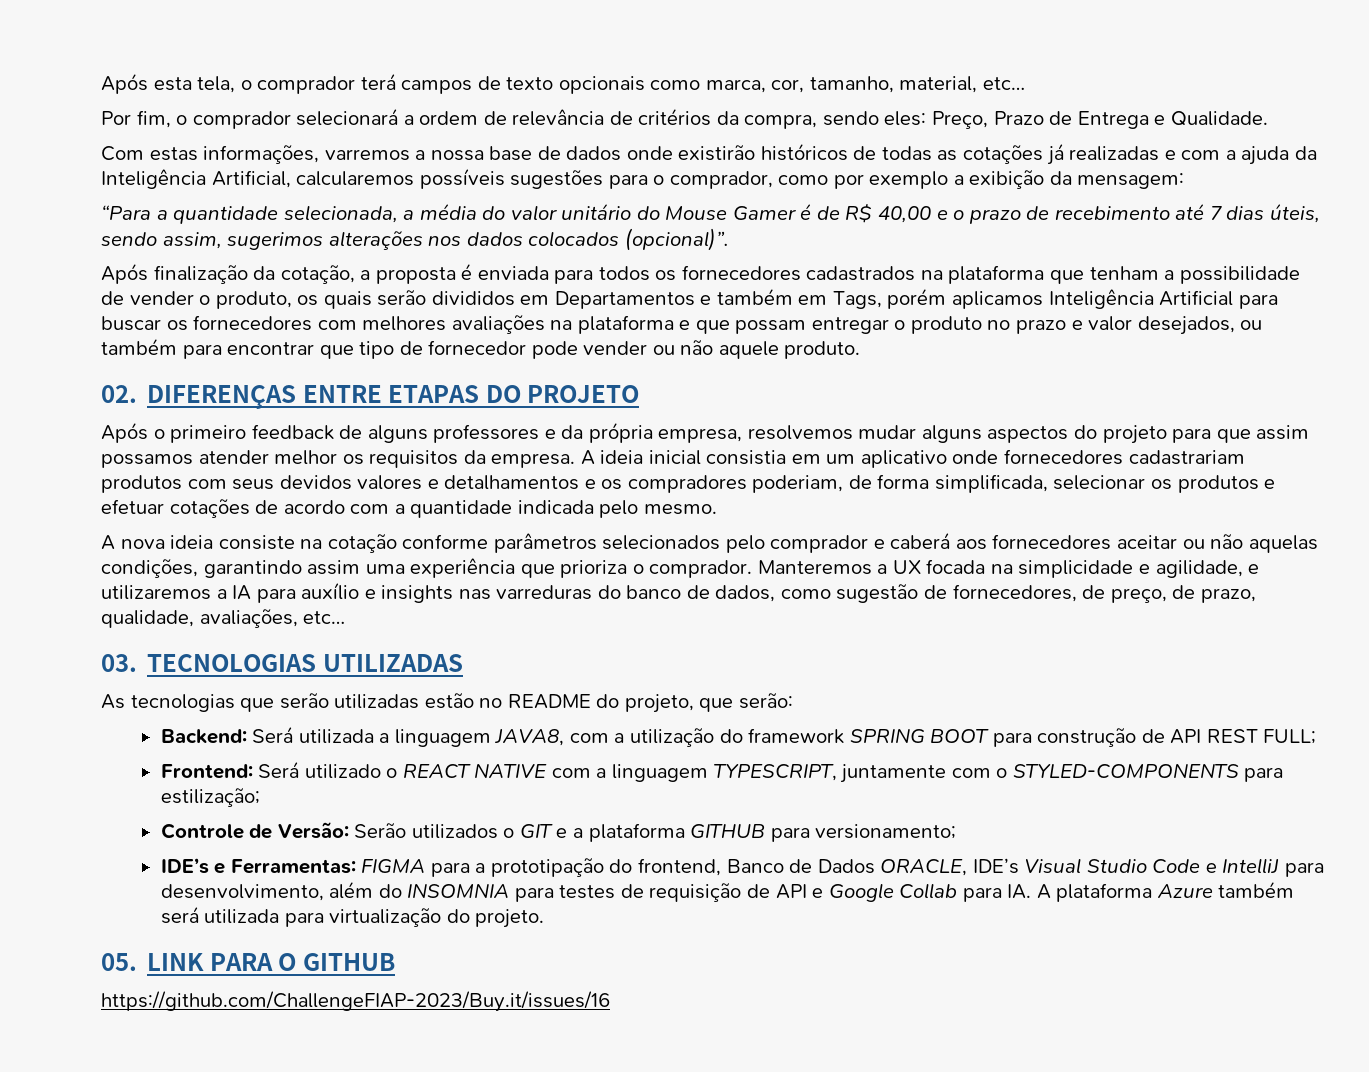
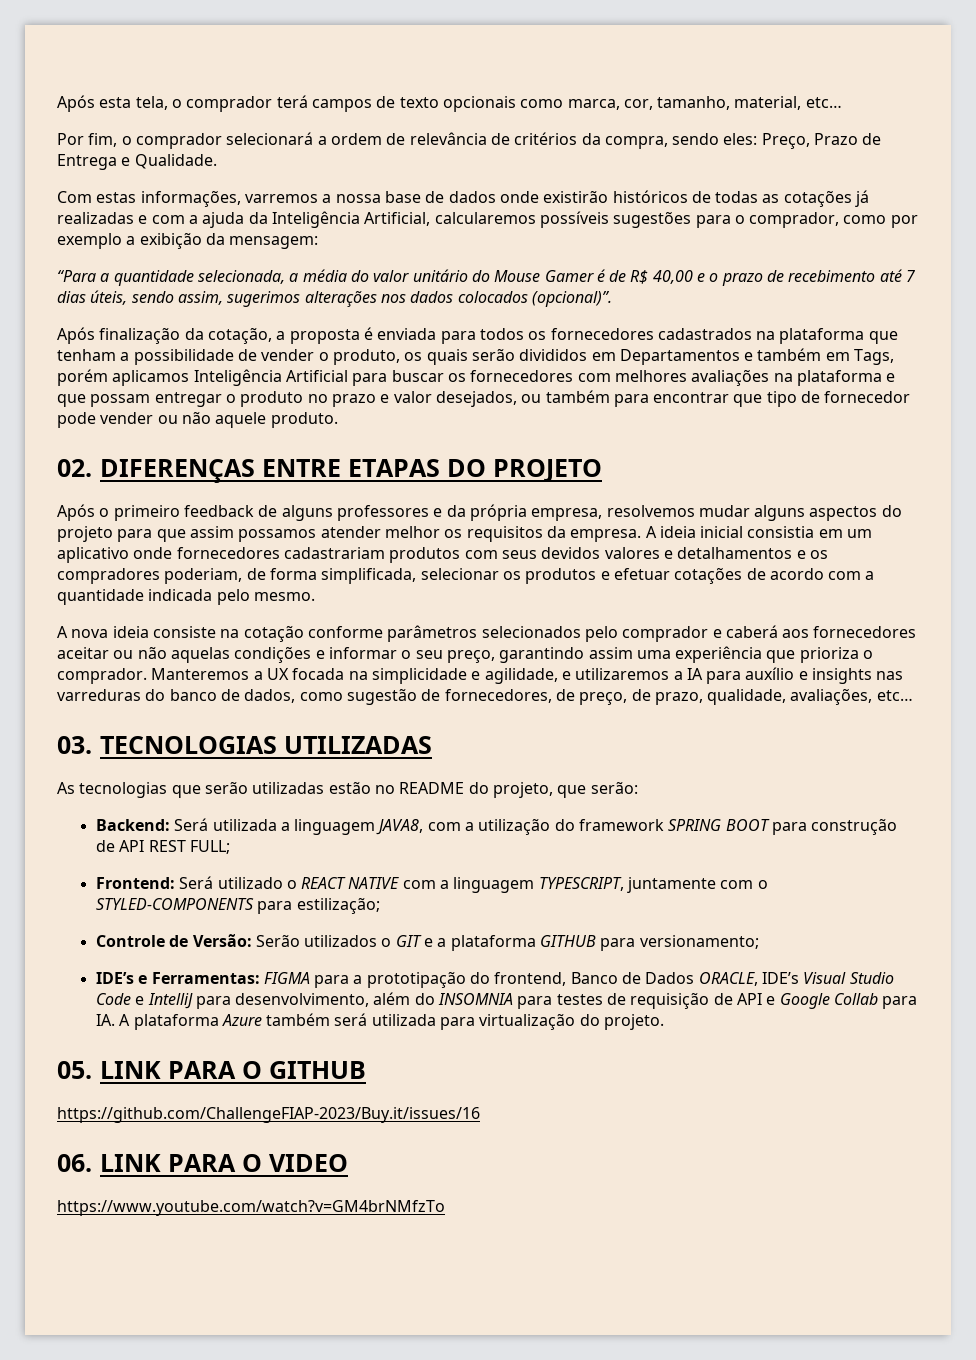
[101,559,198,578] condições, -> [234,646,495,663] condições e informar o seu preço,
(610, 1001) none -> [57,1154,348,1172] [57,1200,445,1216] // 06. LINK PARA O VIDEO // https://www.youtube.com/watch?v=GM4brNMfzTo

